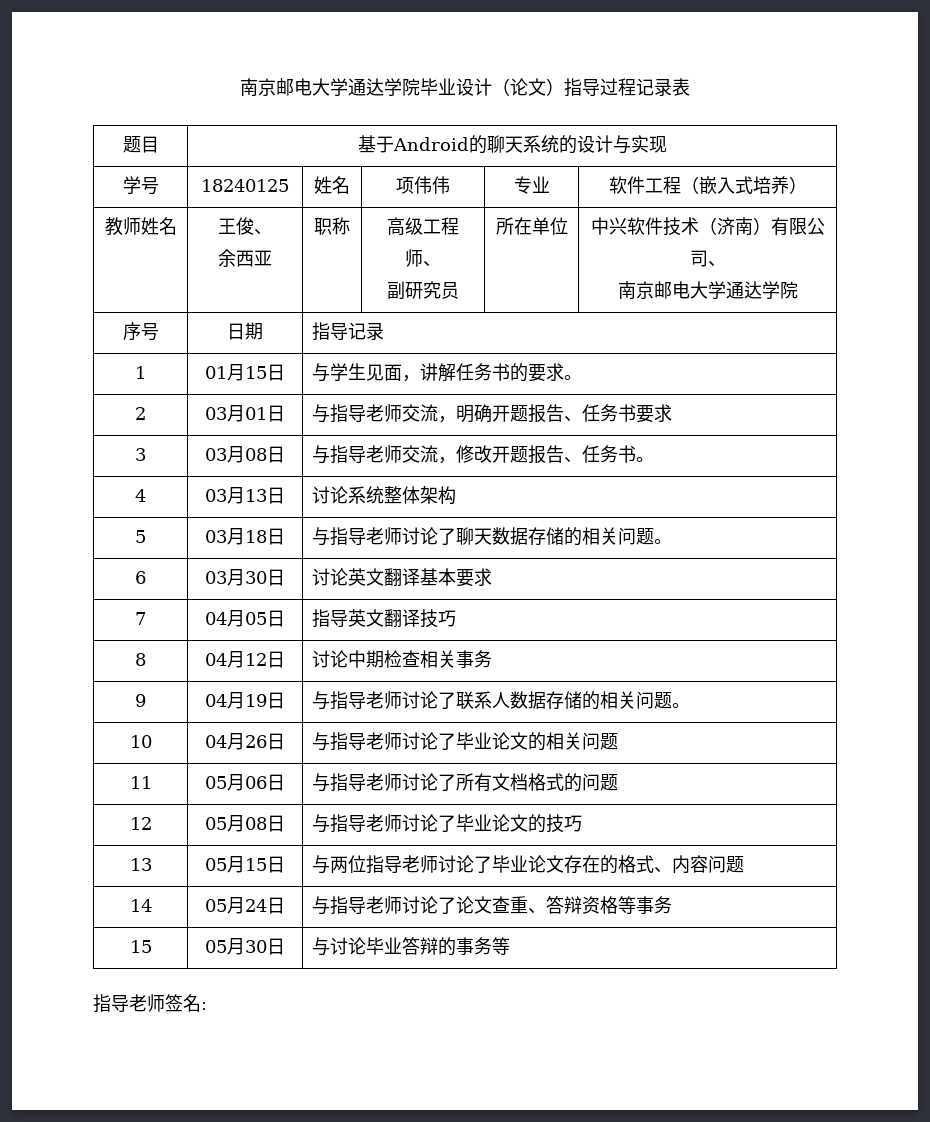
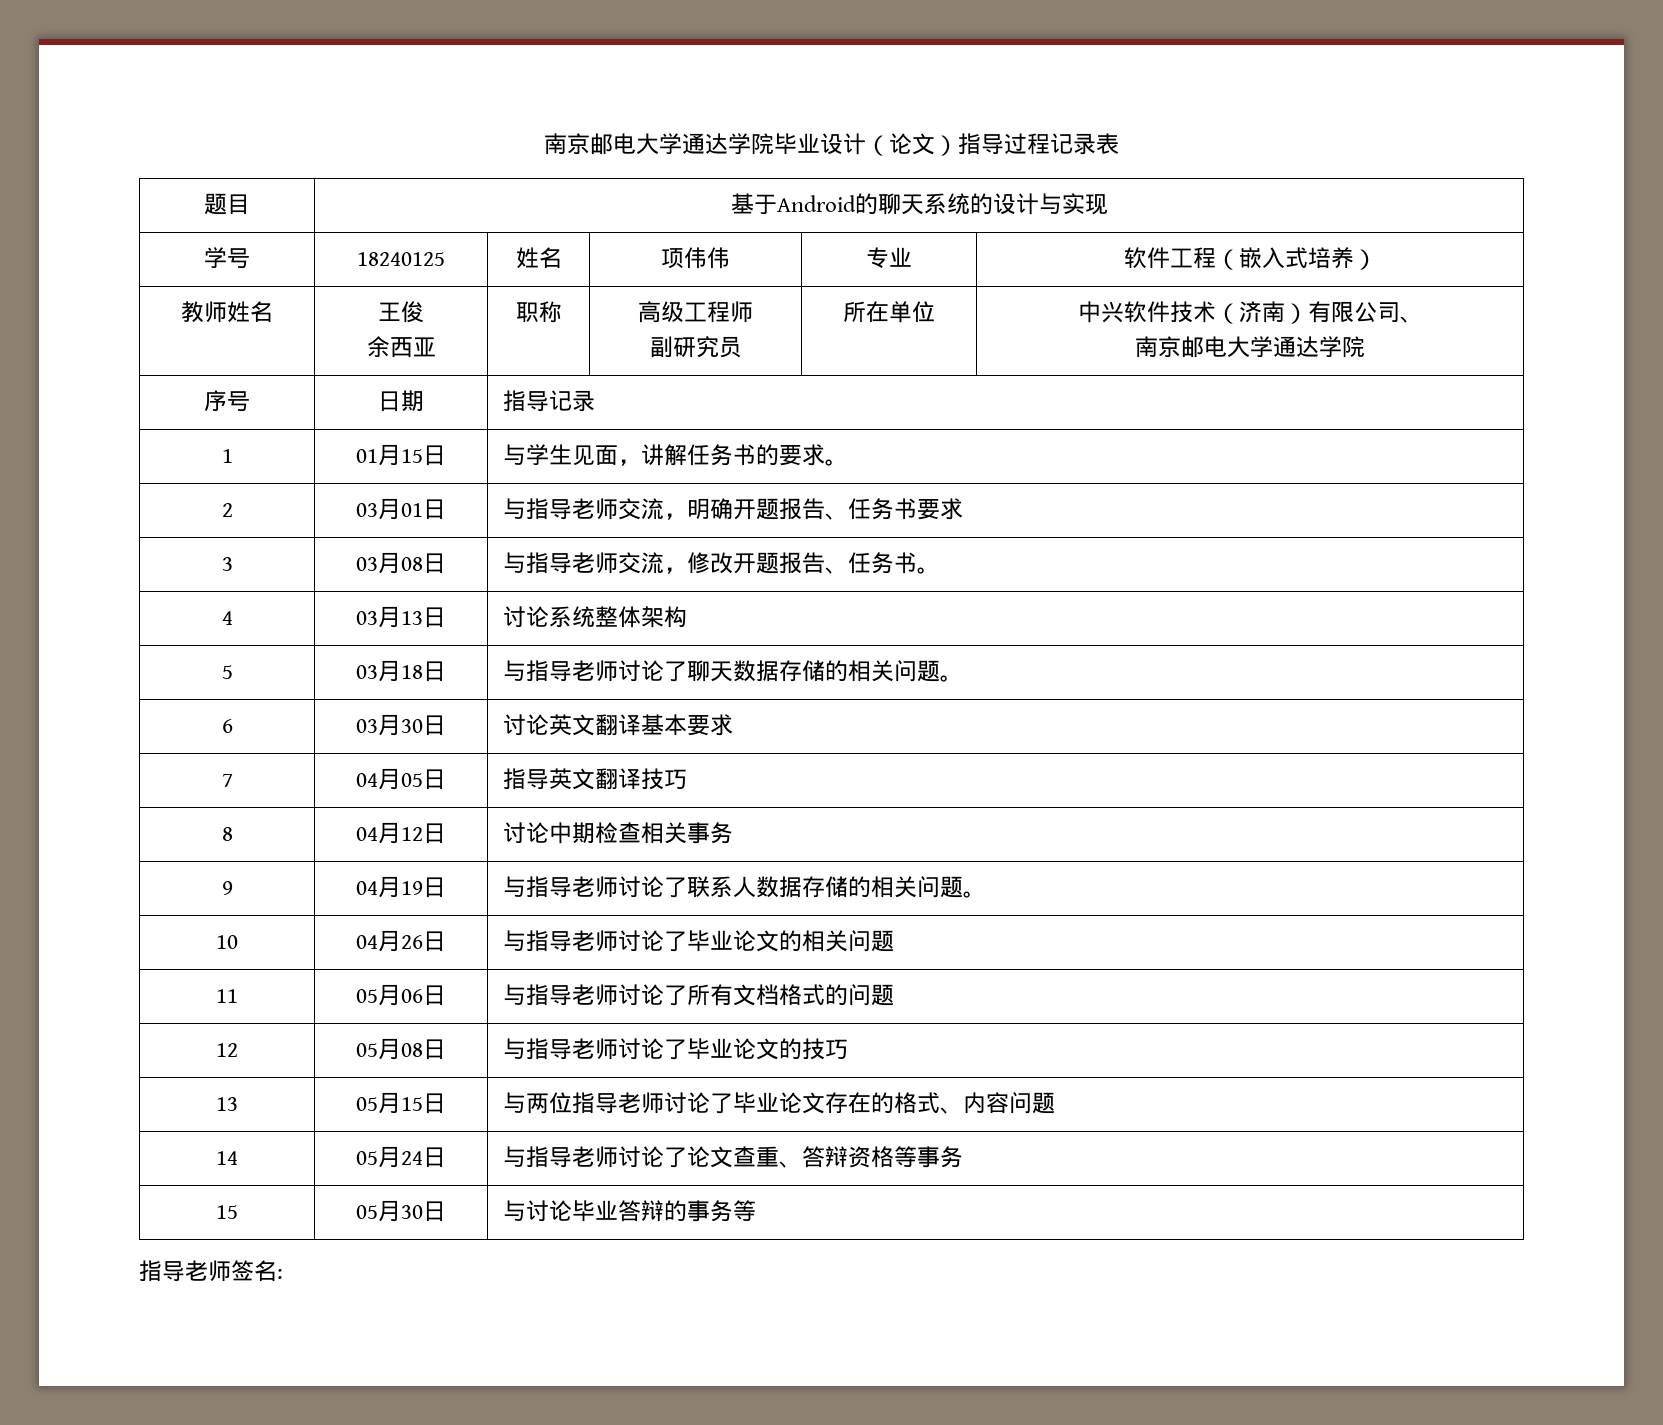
[253,229,272,235] 、 -> (424, 312) none
[423,261,441,267] 、 -> (753, 312) none

